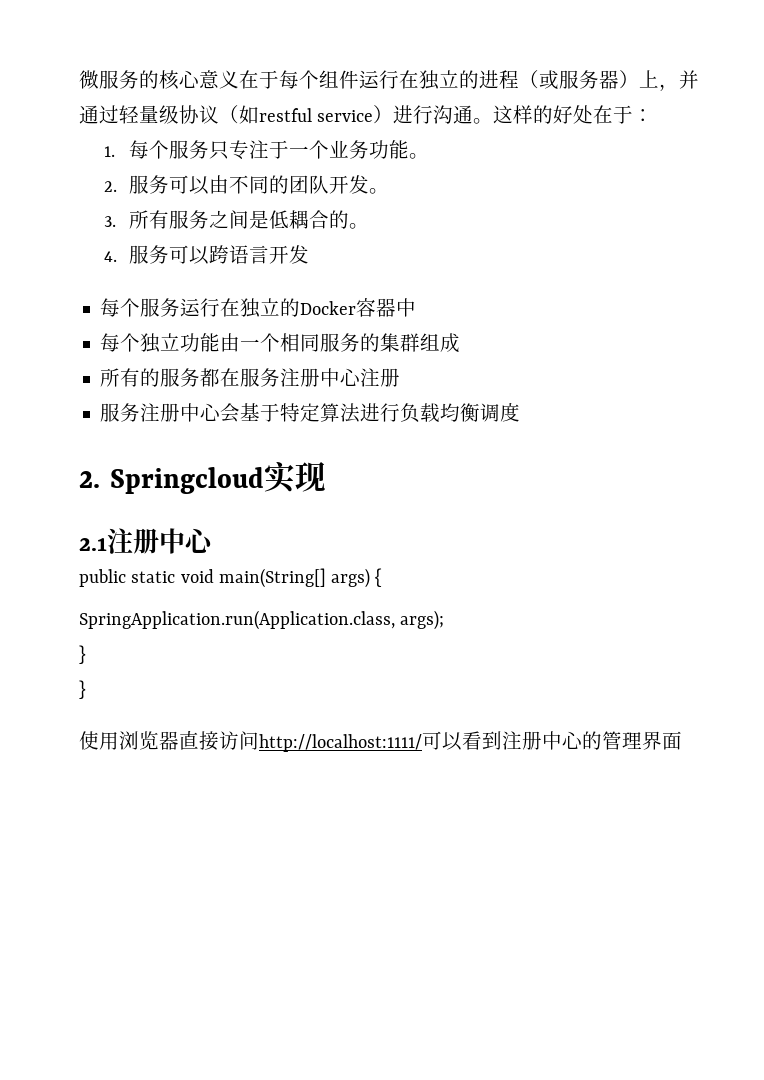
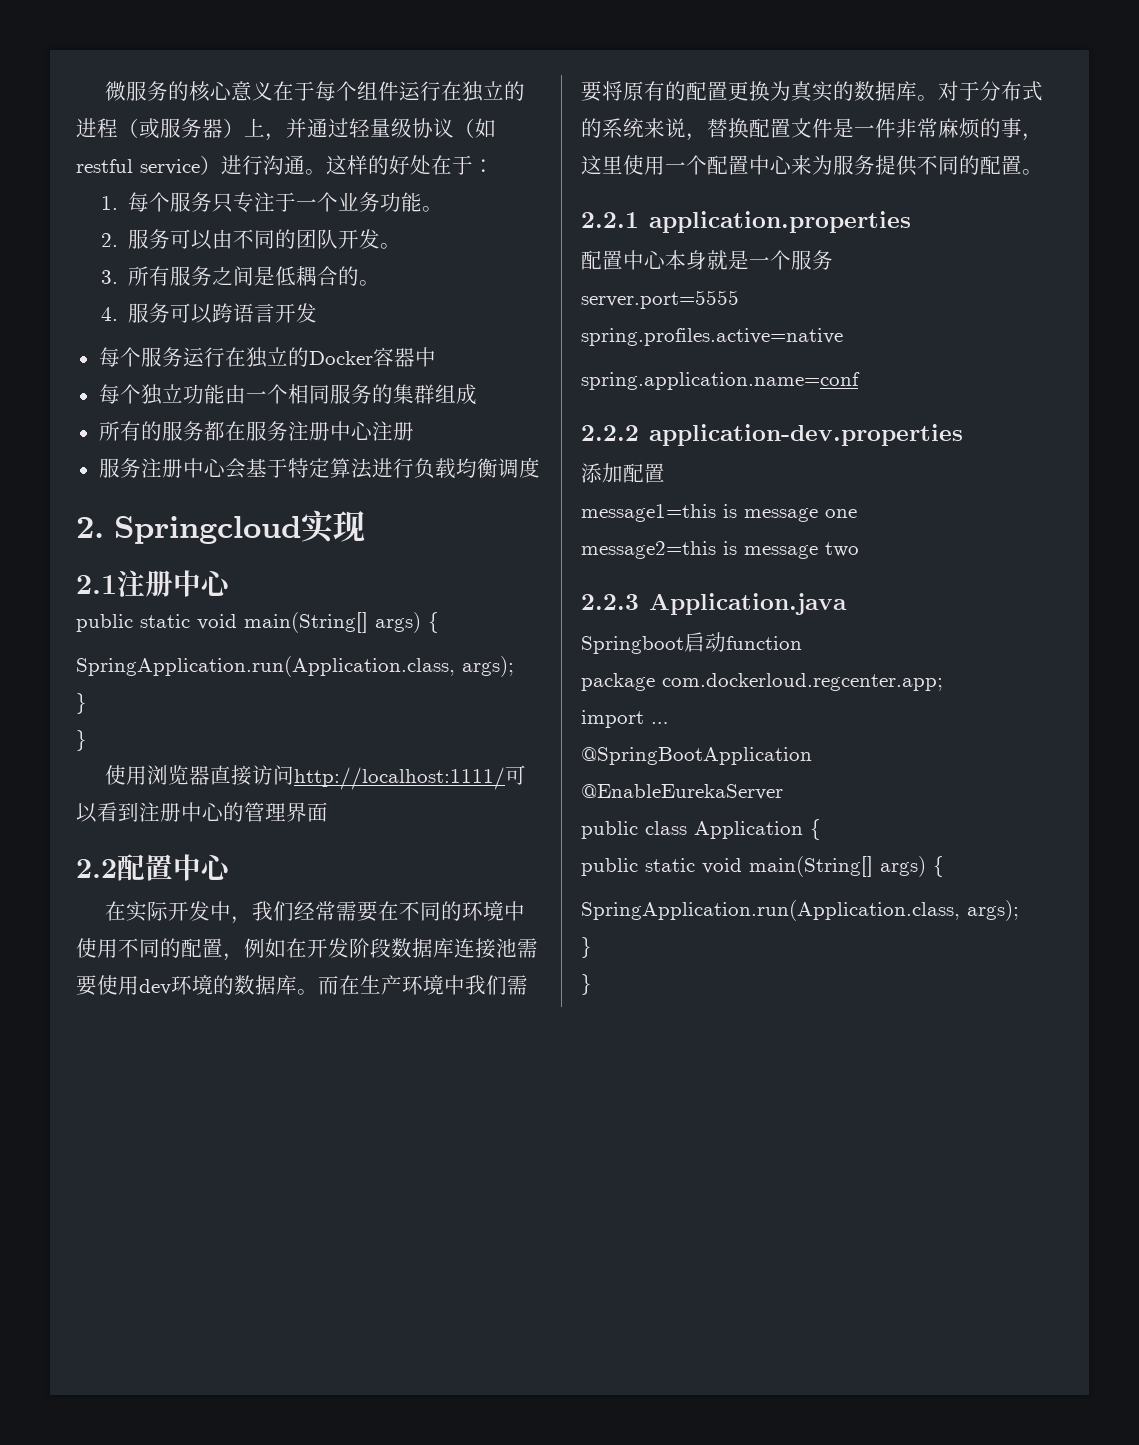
(682, 740) none -> [76,854,232,881] [105,901,526,924] [76,938,538,961] [76,975,528,996] [581,81,1043,102] [581,118,1043,141] [581,155,1043,176] [581,211,912,233] [581,250,833,270] [581,290,739,309] [581,328,843,346] [581,372,860,390] [581,424,964,446] [581,463,665,483] [581,504,857,522] [581,541,859,559] [581,593,848,615] [581,632,802,654] [581,673,943,691] [581,710,669,728] [581,747,812,765] [581,784,783,800] [581,819,821,840] [581,856,944,877] [581,900,1019,921] [581,937,592,958] [581,974,592,995] // 2.2配置中心 // 在实际开发中，我们经常需要在不同的环境中使用不同的配置，例如在开发阶段数据库连接池需要使用dev环境的数据库。而在生产环境中我们需要将原有的配置更换为真实的数据库。对于分布式的系统来说，替换配置文件是一件非常麻烦的事，这里使用一个配置中心来为服务提供不同的配置。 // 2.2.1 application.properties // 配置中心本身就是一个服务 // server.port=5555 // spring.profiles.active=native // spring.application.name=conf // 2.2.2 application-dev.properties // 添加配置 // message1=this is message one // message2=this is message two // 2.2.3 Application.java // Springboot启动function // package com.dockerloud.regcenter.app; // import … // @SpringBootApplication // @EnableEurekaServer // public class Application { // public static void main(String[] args) { // SpringApplication.run(Application.class, args); // } // }

